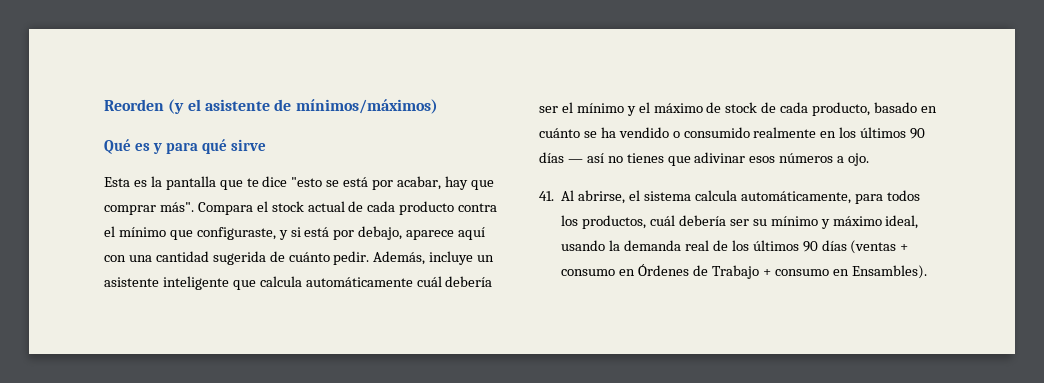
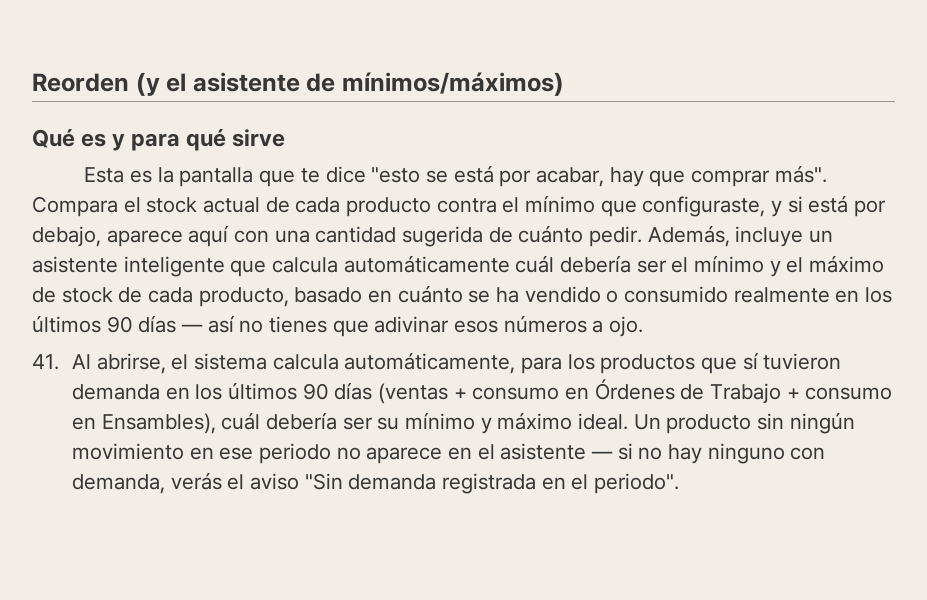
[886,190,920,201] [561,215,919,229] [561,240,728,251] todos los productos, cuál debería ser su mínimo y máximo ideal, usando la demanda real de -> [567,352,842,374] [71,384,190,400] los productos que sí tuvieron demanda en
[851,265,927,279] Ensambles). -> [101,412,855,434] [71,443,826,464] [71,472,679,494] Ensambles), cuál debería ser su mínimo y máximo ideal. Un producto sin ningún movimiento en ese periodo no aparece en el asistente — si no hay ninguno con demanda, verás el aviso "Sin demanda registrada en el periodo".

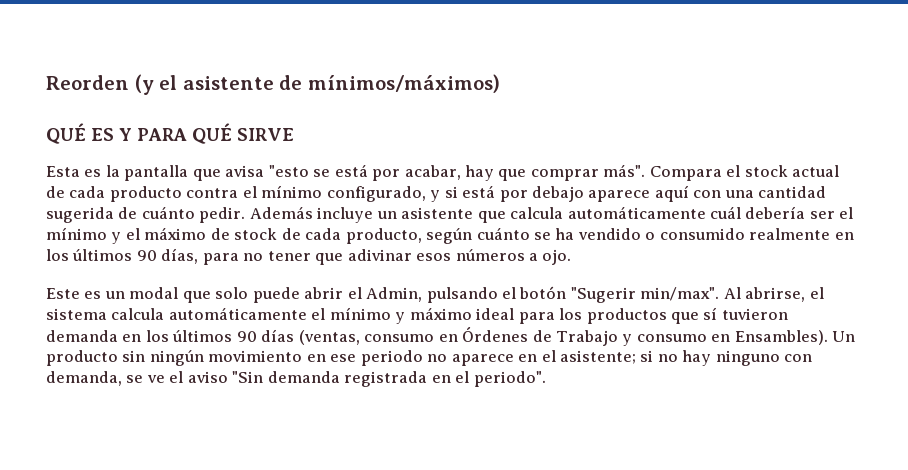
[32,129,286,151] Qué es y para qué sirve -> [46,123,294,144] QUÉ ES Y PARA QUÉ SIRVE
[300,166,366,183] te dice -> [225,165,265,177] avisa
[600,196,766,217] que configuraste, -> [326,186,426,202] configurado,
[32,226,101,247] debajo, -> [532,186,585,202] debajo
[647,225,730,247] Además, -> [249,206,313,219] Además
[123,256,225,277] inteligente -> (474, 213) none
[294,287,393,303] basado en -> [426,228,473,244] según
[138,315,328,333] días — así no tienes -> [161,248,311,265] días, para no tener
[32,354,59,370] 41. -> [46,286,720,303] Este es un modal que solo puede abrir el Admin, pulsando el botón "Sugerir min/max".
[344,352,516,374] automáticamente, -> [168,307,515,324] automáticamente el mínimo y máximo ideal
[377,383,467,404] (ventas + -> [298,330,360,345] (ventas,
[786,387,893,400] [71,412,628,434] + consumo en Ensambles), cuál debería ser su mínimo y máximo ideal. -> [622,330,828,346] y consumo en Ensambles).
[500,443,613,460] asistente — -> [560,350,637,364] asistente;
[170,472,222,490] verás -> [126,375,165,383] se ve

